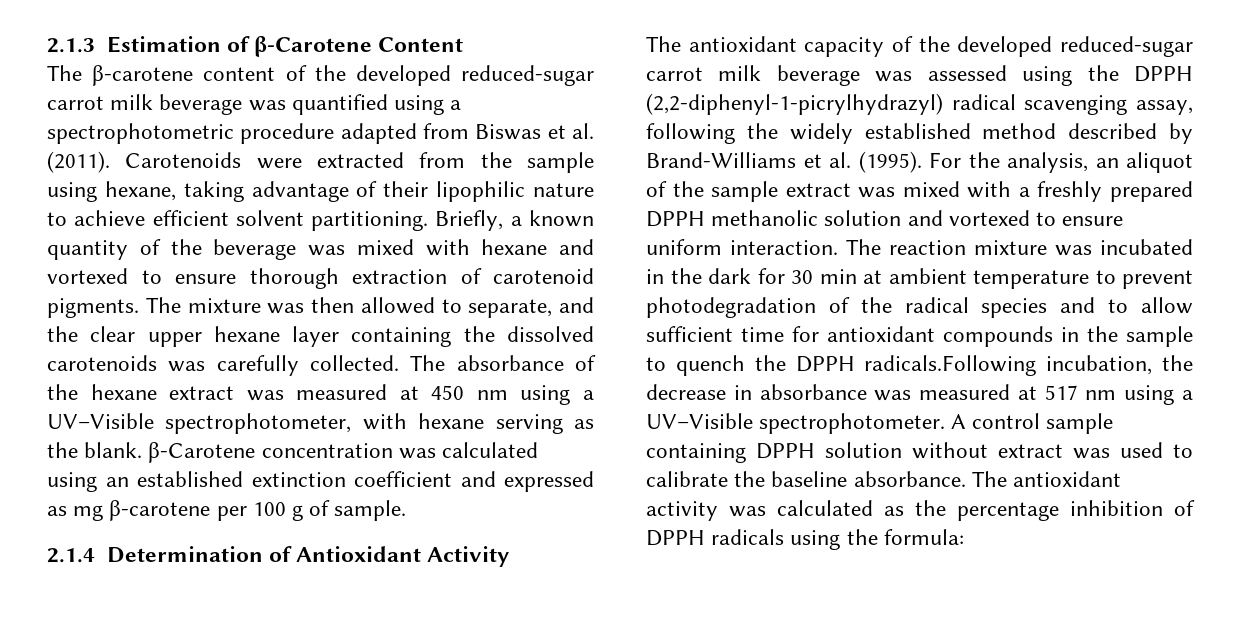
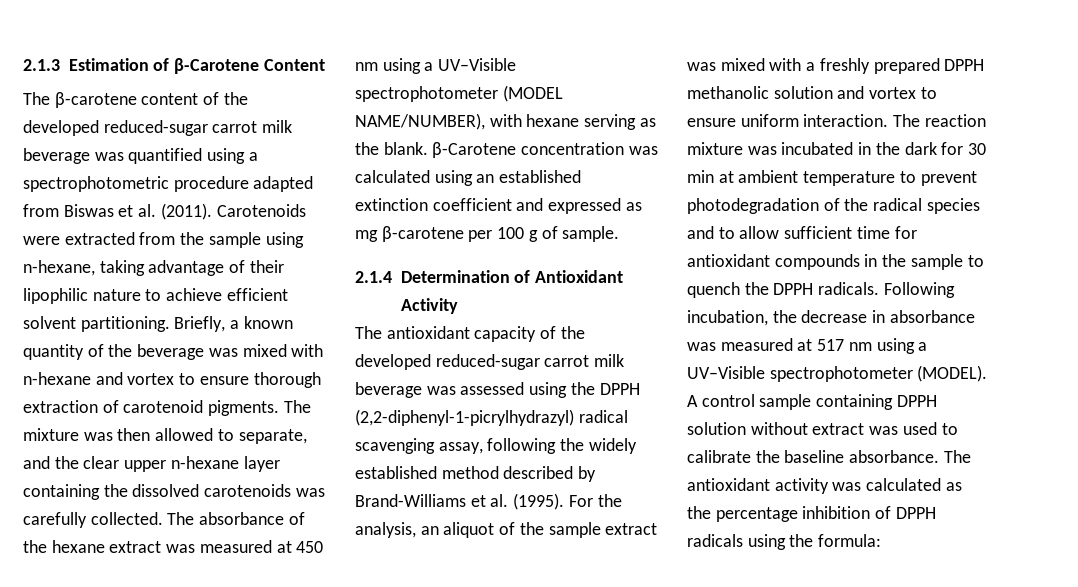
[104,181,176,201] hexane, -> [23,260,95,276] n-hexane,
[481,239,594,255] [47,268,128,284] hexane and vortexed -> [23,372,175,385] n-hexane and vortex
[213,326,280,342] hexane -> [170,456,239,469] n-hexane
[165,413,352,434] spectrophotometer, -> [355,85,563,102] [355,113,485,130] spectrophotometer (MODEL NAME/NUMBER),
[948,210,1030,226] vortexed -> [869,87,917,99] vortex
[864,355,1037,376] radicals.Following -> [818,282,955,298] radicals. Following
[759,413,946,434] spectrophotometer. -> [769,365,988,382] spectrophotometer (MODEL).

